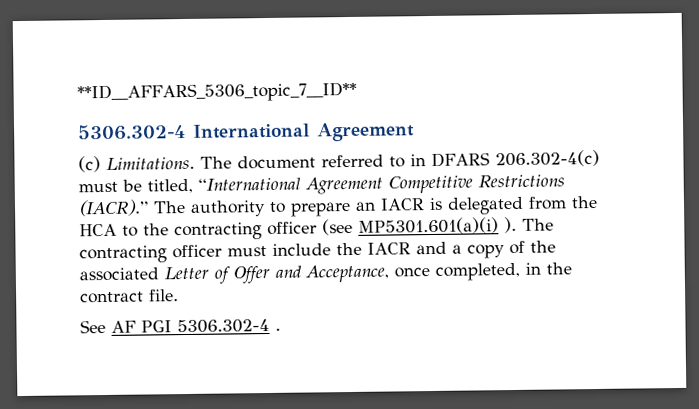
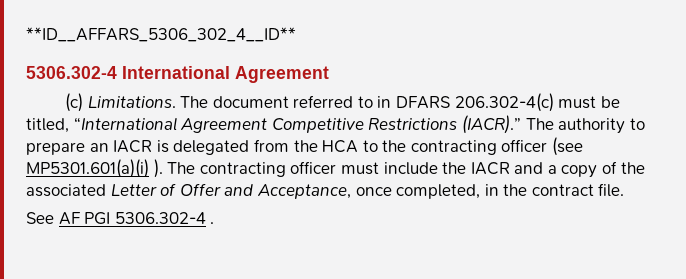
[77,81,357,104] **ID__AFFARS_5306_topic_7__ID** -> [26,27,296,42] **ID__AFFARS_5306_302_4__ID**

